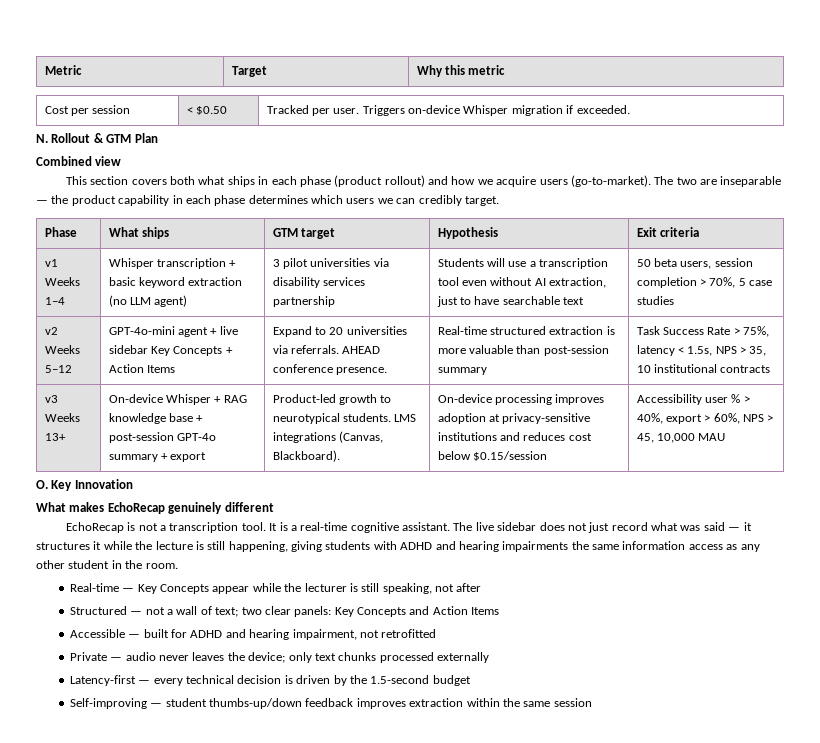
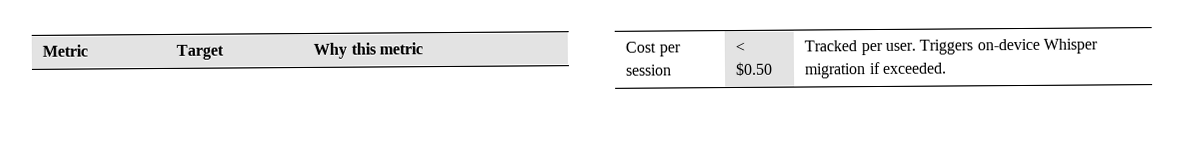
[36,133,158,143] [36,156,122,166] [65,175,782,187] [36,195,499,206] [44,227,77,237] [108,227,169,239] [272,228,335,239] [437,227,498,239] [636,227,699,237] [44,259,58,267] [44,277,80,286] [44,297,65,305] [108,258,237,269] [108,277,243,288] [108,295,188,307] [272,258,389,269] [272,277,365,288] [272,296,335,307] [437,258,609,269] [437,277,607,288] [436,296,585,307] [636,258,753,269] [636,277,773,288] [636,296,674,305] [44,327,58,335] [44,345,80,354] [44,365,72,373] [108,326,238,337] [108,345,233,356] [108,364,175,373] [272,326,407,337] [272,345,381,354] [272,364,387,375] [437,326,615,335] [437,345,609,356] [437,367,487,375] [636,326,770,337] [636,345,767,356] [636,364,771,373] [44,395,58,403] [44,413,80,422] [44,433,66,441] [108,394,247,405] [108,413,204,424] [108,432,216,443] [108,452,207,462] [272,394,392,405] [272,413,417,424] [272,431,383,443] [272,450,340,462] [437,394,605,405] [437,413,591,424] [437,432,592,441] [437,451,547,461] [636,394,750,405] [636,413,774,424] [636,433,726,443] [36,479,133,491] [36,502,274,514] [65,522,752,533] [36,541,760,552] [36,560,178,569] [69,583,482,594] [69,606,500,617] [69,629,437,640] [69,652,490,663] [69,675,471,686] [69,698,592,709] // N. Rollout & GTM Plan // Combined view // This section covers both what ships in each phase (product rollout) and how we acquire users (go-to-market). The two are inseparable — the product capability in each phase determines which users we can credibly target. // Phase | What ships | GTM target | Hypothesis | Exit criteria // v1 Weeks 1–4 | Whisper transcription + basic keyword extraction (no LLM agent) | 3 pilot universities via disability services partnership | Students will use a transcription tool even without AI extraction, just to have searchable text | 50 beta users, session completion > 70%, 5 case studies // v2 Weeks 5–12 | GPT-4o-mini agent + live sidebar Key Concepts + Action Items | Expand to 20 universities via referrals. AHEAD conference presence. | Real-time structured extraction is more valuable than post-session summary | Task Success Rate > 75%, latency < 1.5s, NPS > 35, 10 institutional contracts // v3 Weeks 13+ | On-device Whisper + RAG knowledge base + post-session GPT-4o summary + export | Product-led growth to neurotypical students. LMS integrations (Canvas, Blackboard). | On-device processing improves adoption at privacy-sensitive institutions and reduces cost below $0.15/session | Accessibility user % > 40%, export > 60%, NPS > 45, 10,000 MAU // O. Key Innovation // What makes EchoRecap genuinely different // EchoRecap is not a transcription tool. It is a real-time cognitive assistant. The live sidebar does not just record what was said — it structures it while the lecture is still happening, giving students with ADHD and hearing impairments the same information access as any other student in the room. // Real-time — Key Concepts appear while the lecturer is still speaking, not after // Structured — not a wall of text; two clear panels: Key Concepts and Action Items // Accessible — built for ADHD and hearing impairment, not retrofitted // Private — audio never leaves the device; only text chunks processed externally // Latency-first — every technical decision is driven by the 1.5-second budget // Self-improving — student thumbs-up/down feedback improves extraction within the same session -> (947, 68) none

